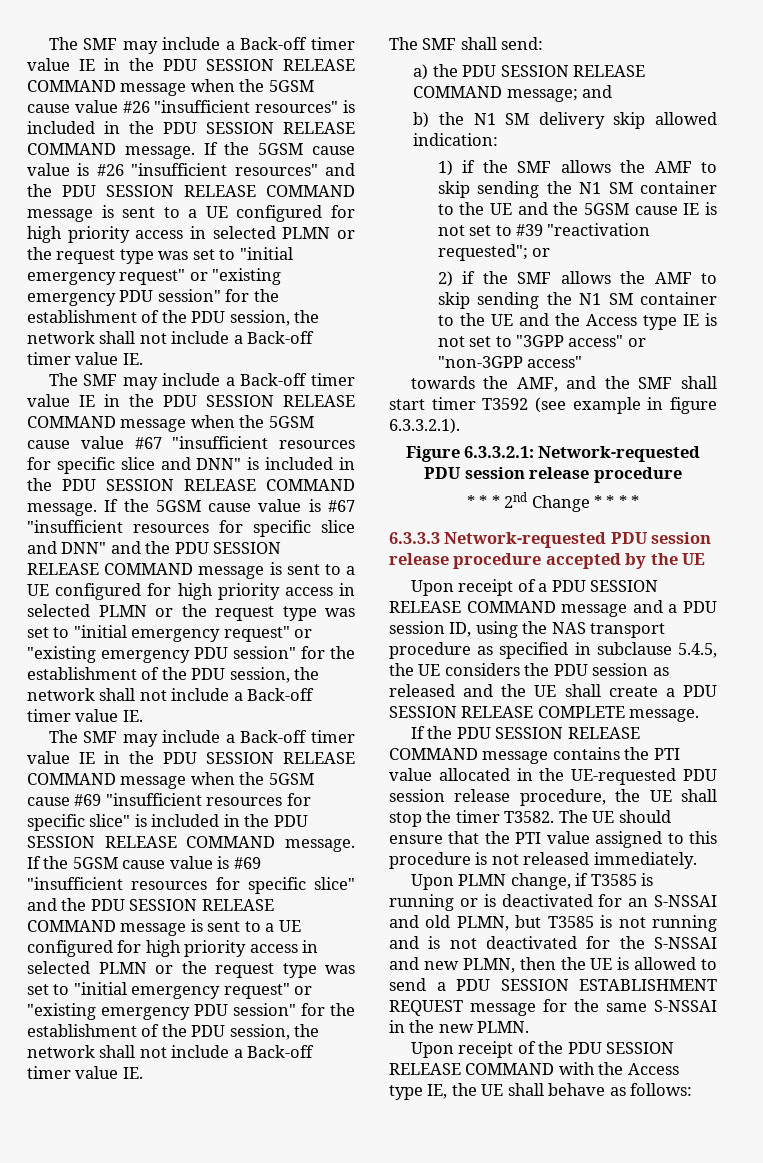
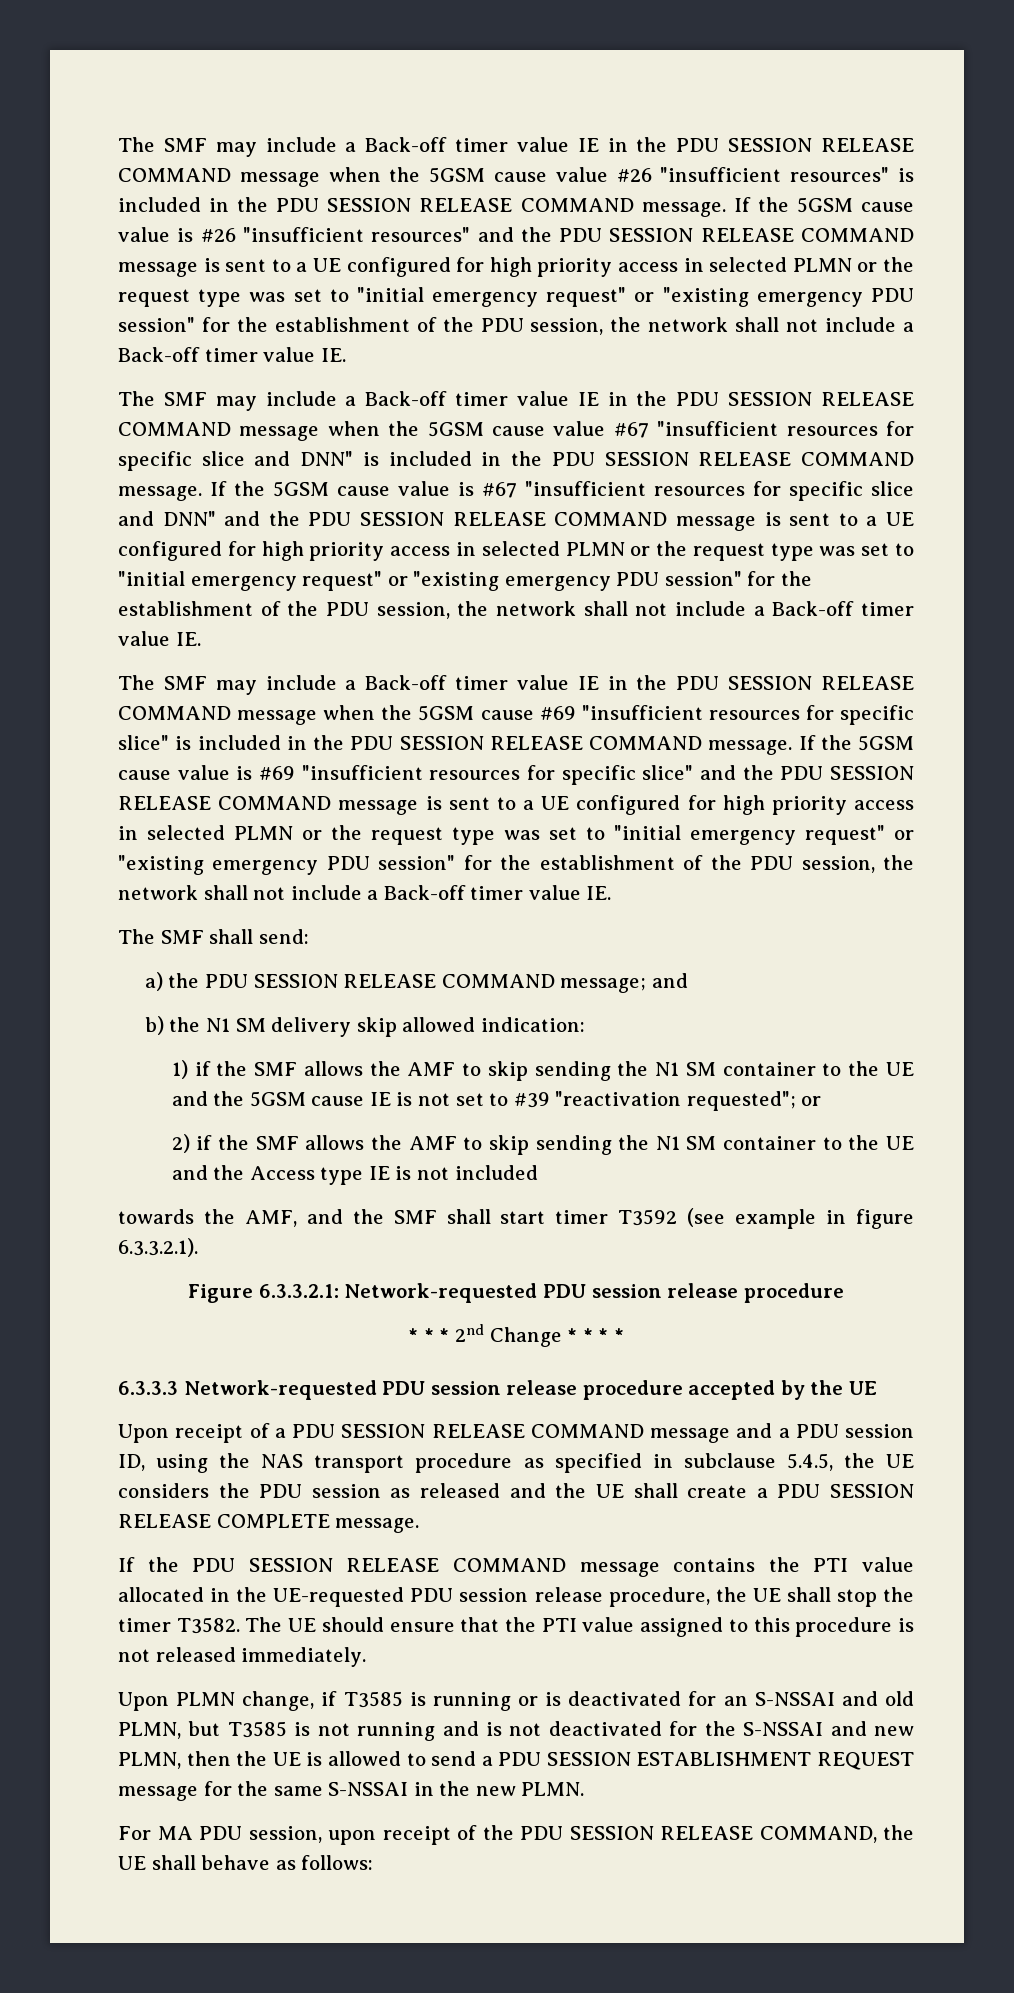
[469,335,646,347] [437,356,583,368] set to "3GPP access" or "non-3GPP access" -> [454,1165,538,1180] included
[410,1042,454,1058] Upon -> [118,1826,376,1845] For MA PDU session, upon
[465,1062,679,1075] [389,1084,448,1100] COMMAND with the Access type IE, -> [759,1826,877,1843] COMMAND,

